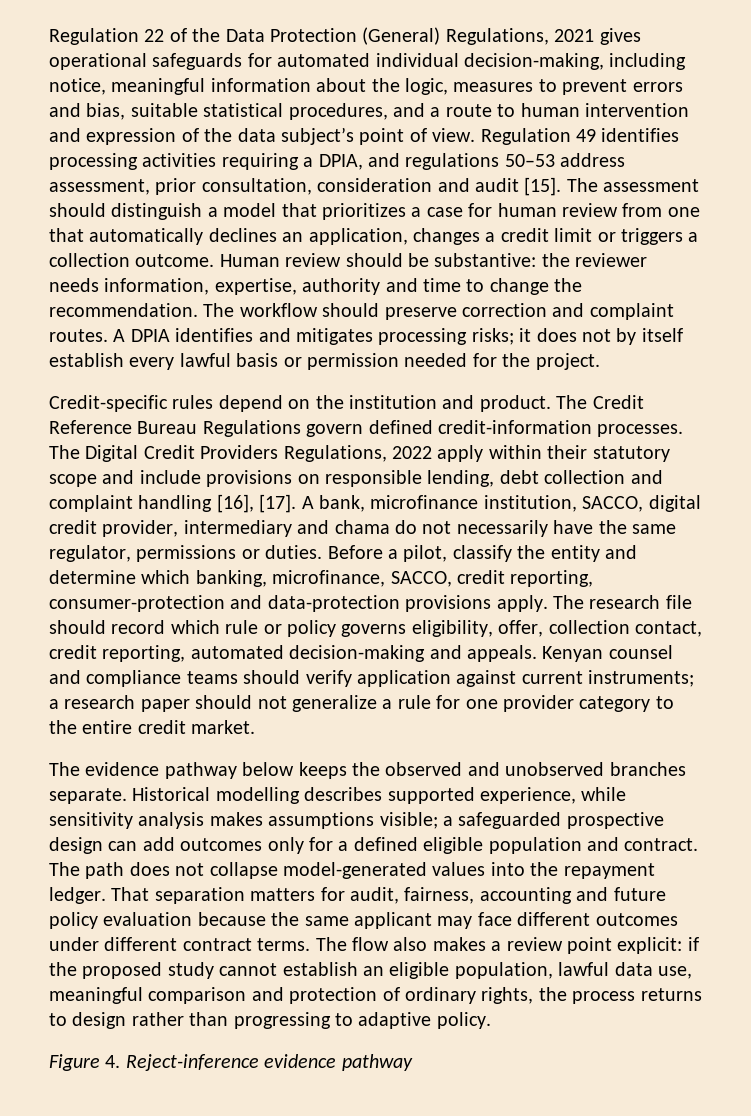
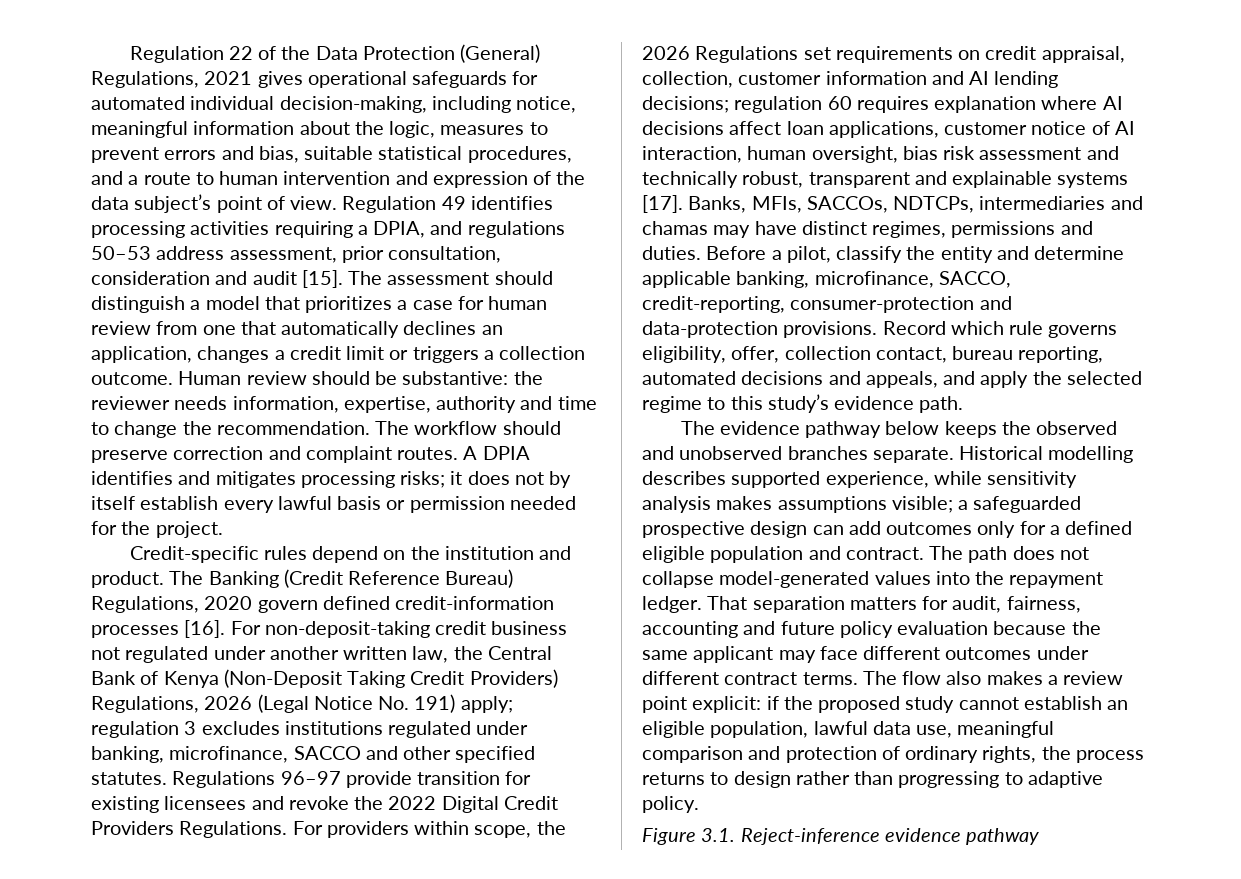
[592,395,644,409] [49,420,684,437] [49,445,670,462] [49,470,663,487] [49,494,701,513] [49,520,676,537] [49,545,260,562] Credit Reference Bureau Regulations govern defined credit-information processes. The Digital Credit Providers Regulations, 2022 apply within their statutory scope and include provisions on responsible lending, debt collection and complaint handling [16], [17]. A bank, microfinance institution, SACCO, digital credit provider, intermediary and chama do not necessarily have the same regulator, permissions or -> [208,569,514,588] [91,596,555,613] [91,620,568,638] [91,646,552,663] [91,669,558,688] [91,694,513,713] [91,721,529,738] [91,746,536,763] [91,771,532,788] [91,796,558,813] [91,821,566,838] [642,46,1125,63] [642,71,1059,88] [642,96,1123,113] [642,121,1135,138] [642,146,1119,163] [642,171,1129,188] [642,195,1143,213] [642,221,1093,238] Banking (Credit Reference Bureau) Regulations, 2020 govern defined credit-information processes [16]. For non-deposit-taking credit business not regulated under another written law, the Central Bank of Kenya (Non-Deposit Taking Credit Providers) Regulations, 2026 (Legal Notice No. 191) apply; regulation 3 excludes institutions regulated under banking, microfinance, SACCO and other specified statutes. Regulations 96–97 provide transition for existing licensees and revoke the 2022 Digital Credit Providers Regulations. For providers within scope, the 2026 Regulations set requirements on credit appraisal, collection, customer information and AI lending decisions; regulation 60 requires explanation where AI decisions affect loan applications, customer notice of AI interaction, human oversight, bias risk assessment and technically robust, transparent and explainable systems [17]. Banks, MFIs, SACCOs, NDTCPs, intermediaries and chamas may have distinct regimes, permissions and
[141,570,191,584] which -> [642,271,731,288] applicable
[457,570,594,587] credit reporting, -> [642,296,785,313] credit-reporting,
[405,595,692,612] [49,620,336,637] provisions apply. The research file should record which rule or policy -> [783,321,1044,338] provisions. Record which rule
[49,645,97,659] credit -> [952,346,1014,360] bureau
[289,645,673,662] [49,670,695,687] [49,695,674,712] [49,720,256,734] decision-making and appeals. Kenyan counsel and compliance teams should verify application against current instruments; a research paper should not generalize a rule for one provider category to the entire credit market. -> [741,371,1142,388] [642,394,964,413] decisions and appeals, and apply the selected regime to this study’s evidence path.
[105,1055,121,1068] 4. -> [701,828,736,842] 3.1.

